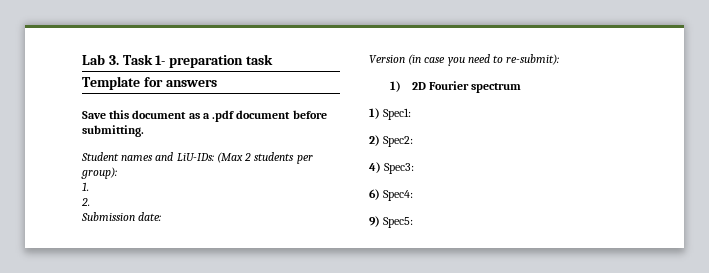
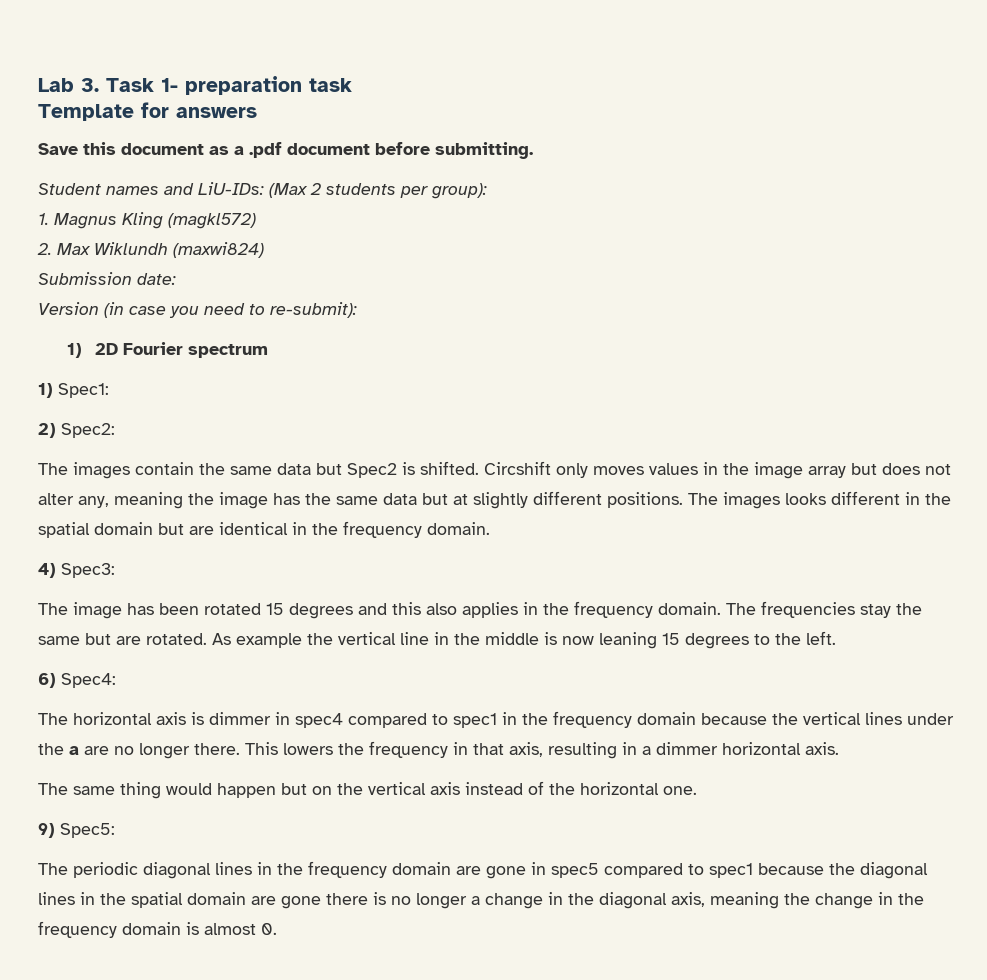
[81,198,90,206] // 2. -> [54,212,256,229] [37,242,264,258] Magnus Kling (magkl572) // 2. Max Wiklundh (maxwi824)
[369,162,415,174] [369,189,414,201] [369,216,414,228] 4) Spec3: // 6) Spec4: // 9) Spec5: -> [38,461,951,479] [38,491,951,509] [38,521,490,538] [38,563,115,578] [38,601,922,619] [38,631,836,649] [38,673,116,688] [38,711,954,728] [38,741,839,759] [38,781,697,799] [38,823,115,838] [38,861,928,879] [38,892,924,909] [38,921,277,938] The images contain the same data but Spec2 is shifted. Circshift only moves values in the image array but does not alter any, meaning the image has the same data but at slightly different positions. The images looks different in the spatial domain but are identical in the frequency domain. // 4) Spec3: // The image has been rotated 15 degrees and this also applies in the frequency domain. The frequencies stay the same but are rotated. As example the vertical line in the middle is now leaning 15 degrees to the left. // 6) Spec4: // The horizontal axis is dimmer in spec4 compared to spec1 in the frequency domain because the vertical lines under the a are no longer there. This lowers the frequency in that axis, resulting in a dimmer horizontal axis. // The same thing would happen but on the vertical axis instead of the horizontal one. // 9) Spec5: // The periodic diagonal lines in the frequency domain are gone in spec5 compared to spec1 because the diagonal lines in the spatial domain are gone there is no longer a change in the diagonal axis, meaning the change in the frequency domain is almost 0.

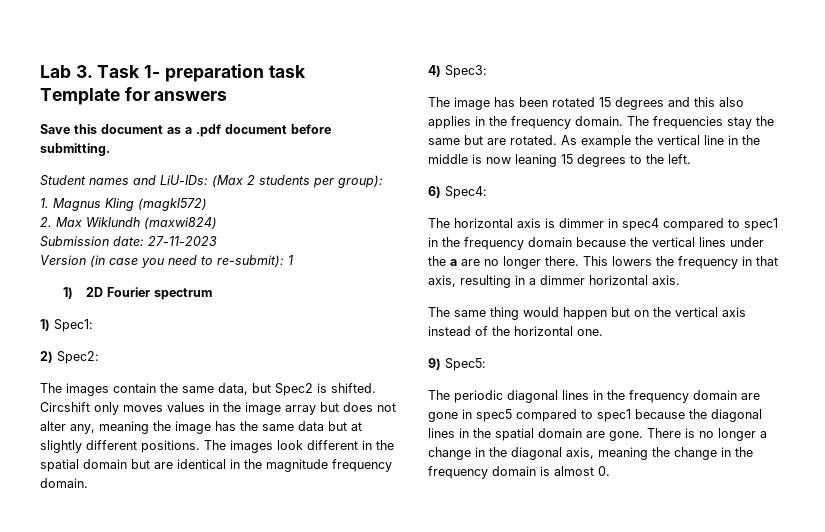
(176, 279) none -> [148,236,217,246] 27-11-2023
(357, 310) none -> [288,255,293,265] 1
[277,463,311,475] data -> [218,383,248,395] data,
[785,493,826,505] looks -> [277,440,303,450] look
(338, 529) none -> [266,459,328,472] magnitude
[281,893,368,909] gone there -> [609,428,681,441] gone. There

